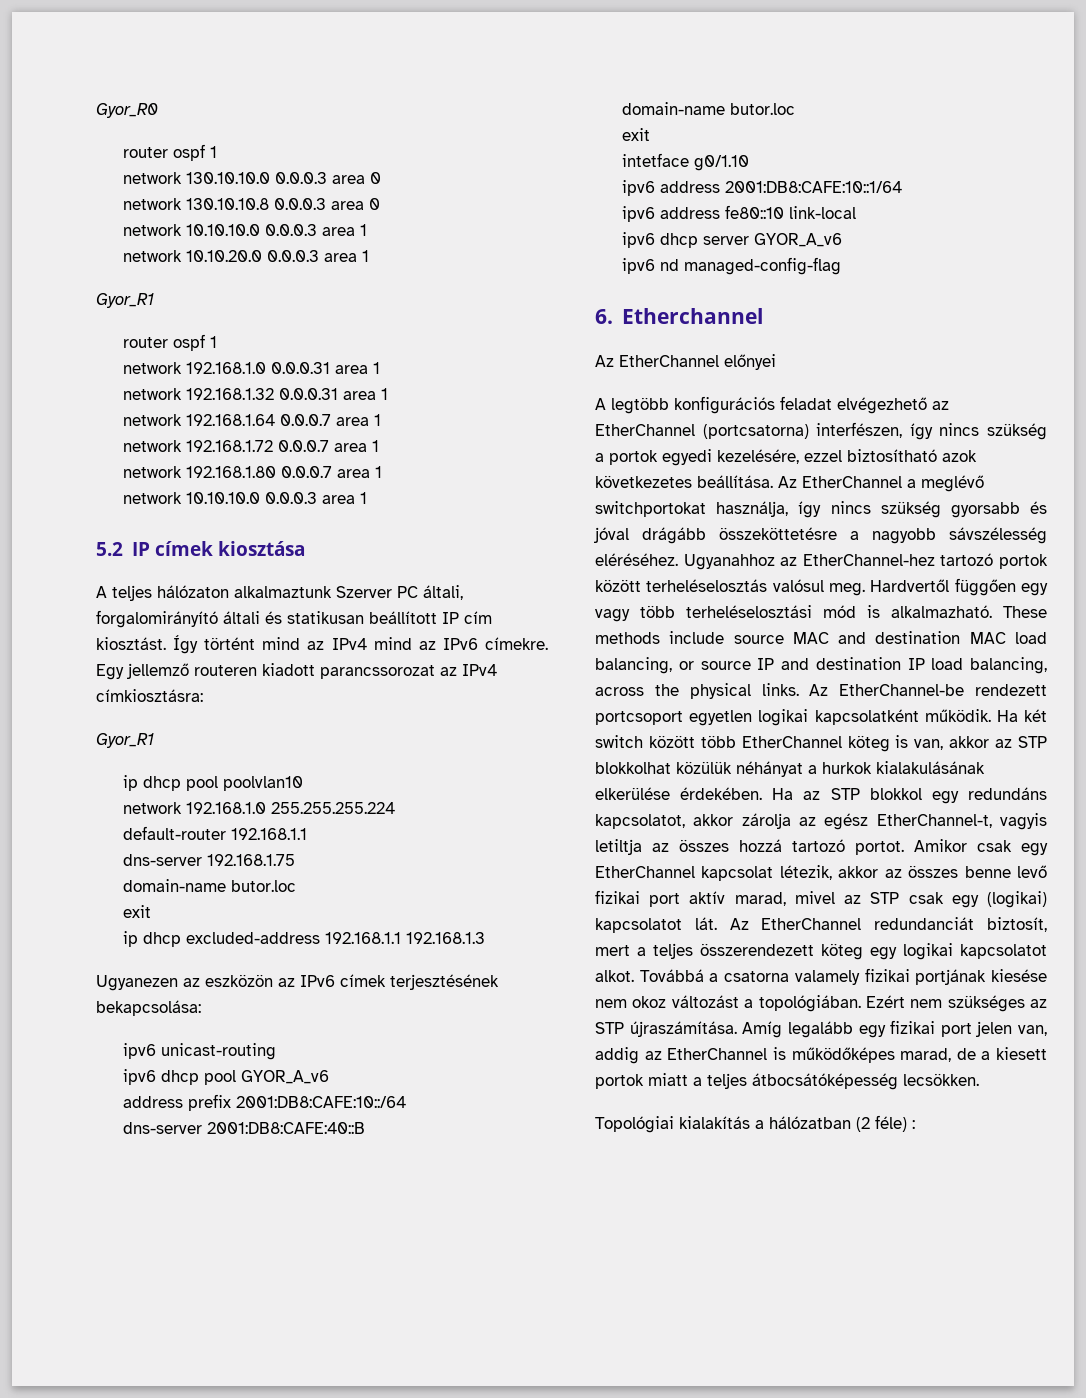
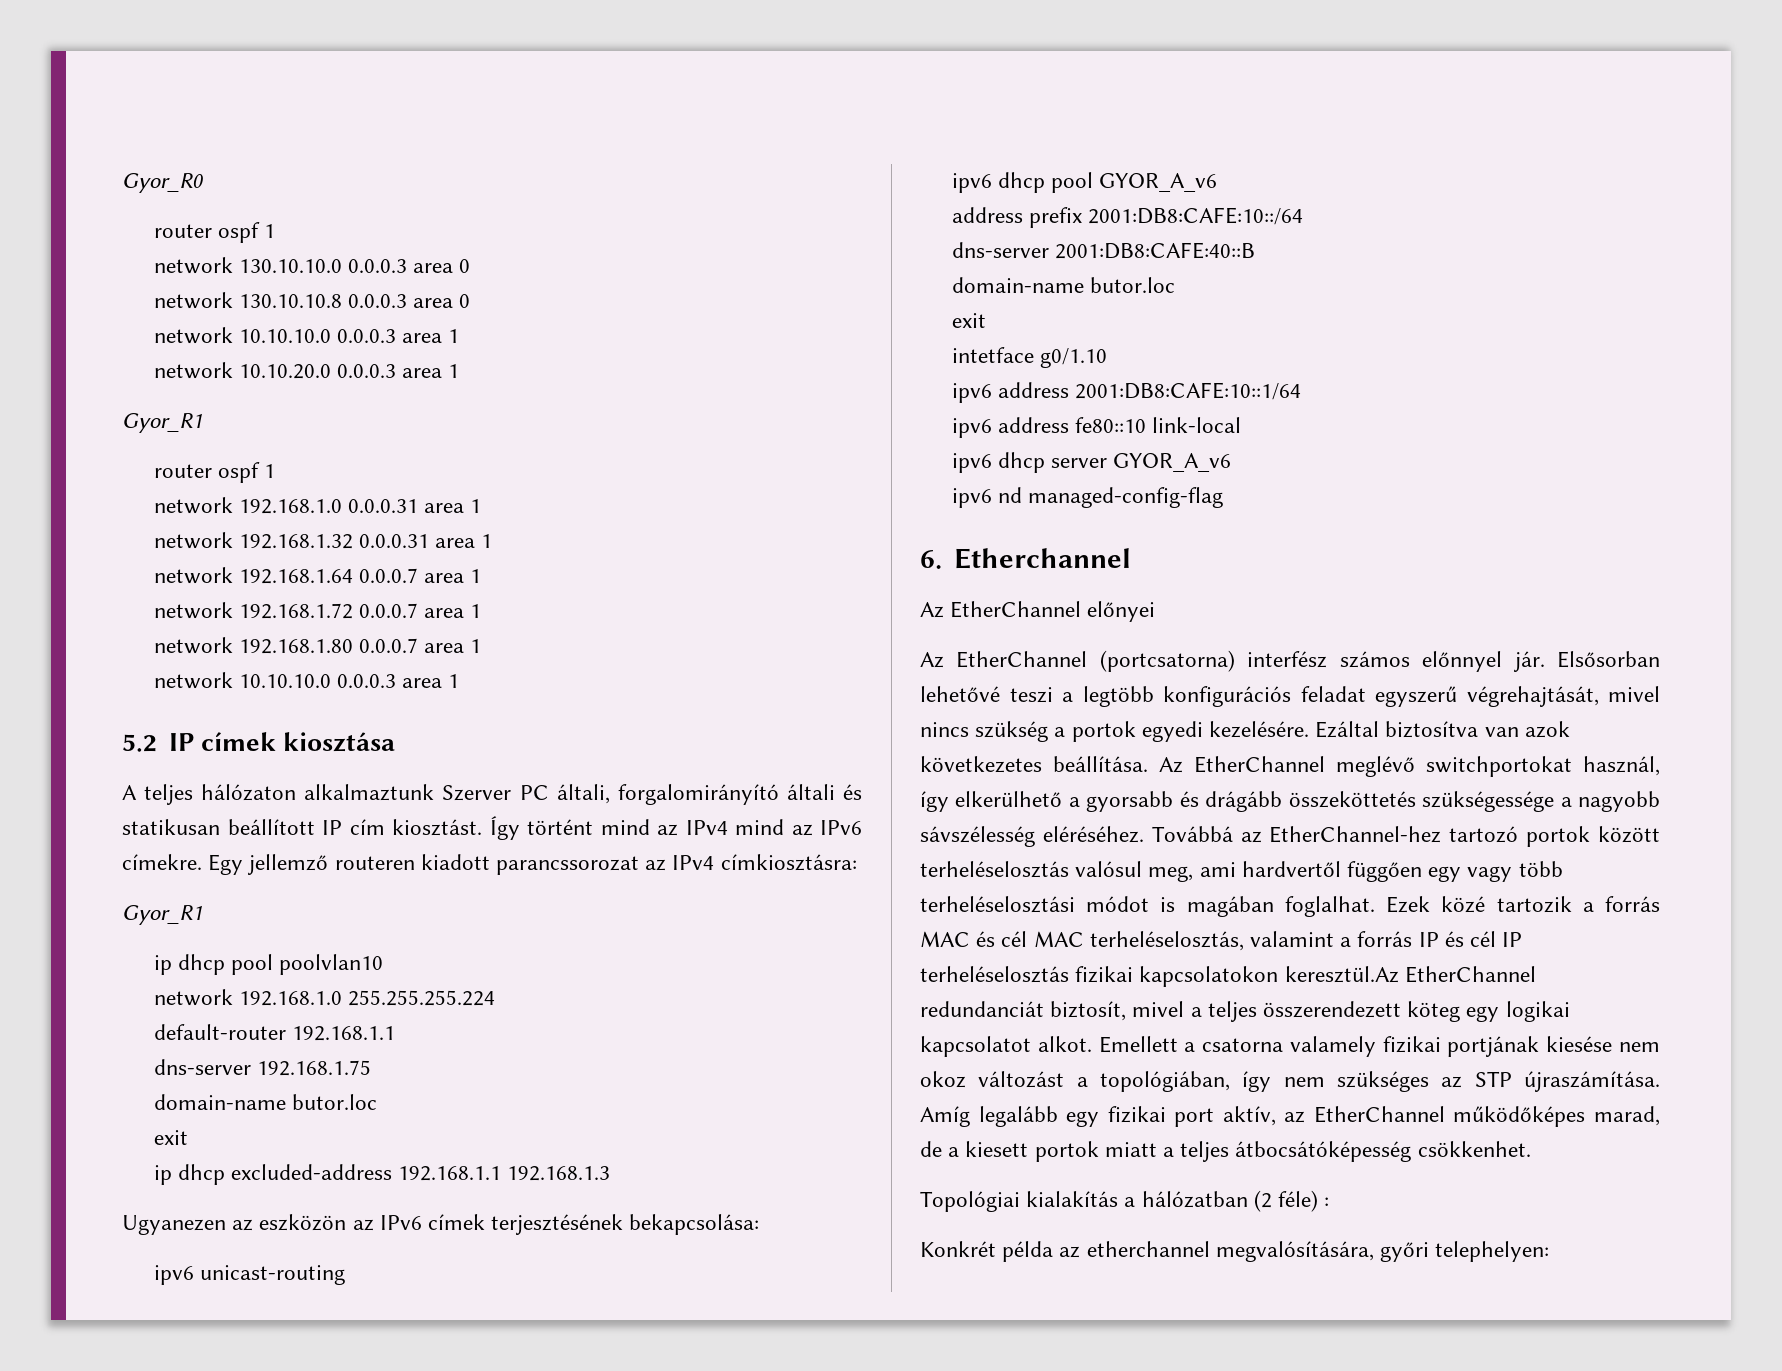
[595,396,949,414] [595,422,933,440] A legtöbb konfigurációs feladat elvégezhető az EtherChannel (portcsatorna) interfészen, így -> [920,650,1660,672] [920,686,1660,707] Az EtherChannel (portcsatorna) interfész számos előnnyel jár. Elsősorban lehetővé teszi a legtöbb konfigurációs feladat egyszerű végrehajtását, mivel
[717,449,937,464] kezelésére, ezzel biztosítható -> [1209,721,1519,738] kezelésére. Ezáltal biztosítva van
[907,479,916,488] a -> (1325, 764) none
[716,501,1047,518] [594,527,837,544] használja, így nincs szükség gyorsabb és jóval drágább összeköttetésre -> [1583,756,1660,776] [920,791,1555,812] használ, így elkerülhető a gyorsabb és drágább összeköttetés szükségessége
[683,554,775,570] Ugyanahhoz -> [1151,826,1233,842] Továbbá
[829,579,950,596] meg. Hardvertől -> [1148,861,1341,882] meg, ami hardvertől
[823,605,1047,618] [595,631,1047,644] [595,657,1047,674] [595,683,1047,699] [595,709,1047,726] [595,735,1047,752] [595,761,985,777] [595,787,1047,804] [595,813,1047,830] [595,839,1048,856] [595,865,1047,881] [595,890,1047,908] [595,917,749,933] mód is alkalmazható. These methods include source MAC and destination MAC load balancing, or source IP and destination IP load balancing, across the physical links. Az EtherChannel-be rendezett portcsoport egyetlen logikai kapcsolatként működik. Ha két switch között több EtherChannel köteg is van, akkor az STP blokkolhat közülük néhányat a hurkok kialakulásának elkerülése érdekében. Ha az STP blokkol egy redundáns kapcsolatot, akkor zárolja az egész EtherChannel-t, vagyis letiltja az összes hozzá tartozó portot. Amikor csak egy EtherChannel kapcsolat létezik, akkor az összes benne levő fizikai port aktív marad, mivel az STP csak egy (logikai) kapcsolatot lát. Az -> [1086,896,1660,917] [920,931,1523,951] [920,966,1399,987] módot is magában foglalhat. Ezek közé tartozik a forrás MAC és cél MAC terheléselosztás, valamint a forrás IP és cél IP terheléselosztás fizikai kapcsolatokon keresztül.Az
[595,945,630,956] mert -> [1132,1001,1185,1017] mivel
[639,969,704,982] Továbbá -> [1098,1036,1178,1053] Emellett
[758,995,905,1012] topológiában. Ezért -> [1100,1071,1272,1092] topológiában, így
[976,1021,1047,1037] [595,1047,786,1064] jelen van, addig az EtherChannel is -> [1222,1106,1445,1126] aktív, az EtherChannel
[903,1073,979,1086] lecsökken. -> [1417,1141,1531,1157] csökkenhet.
(915, 1124) none -> [920,1241,1550,1262] // Konkrét példa az etherchannel megvalósítására, győri telephelyen:

